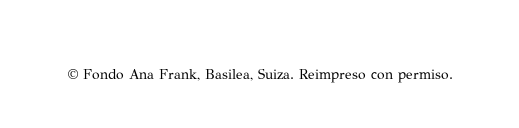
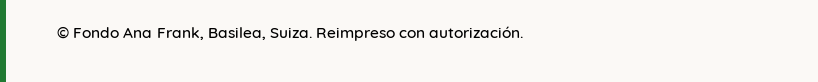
[398,69,453,83] permiso. -> [429,26,524,38] autorización.

